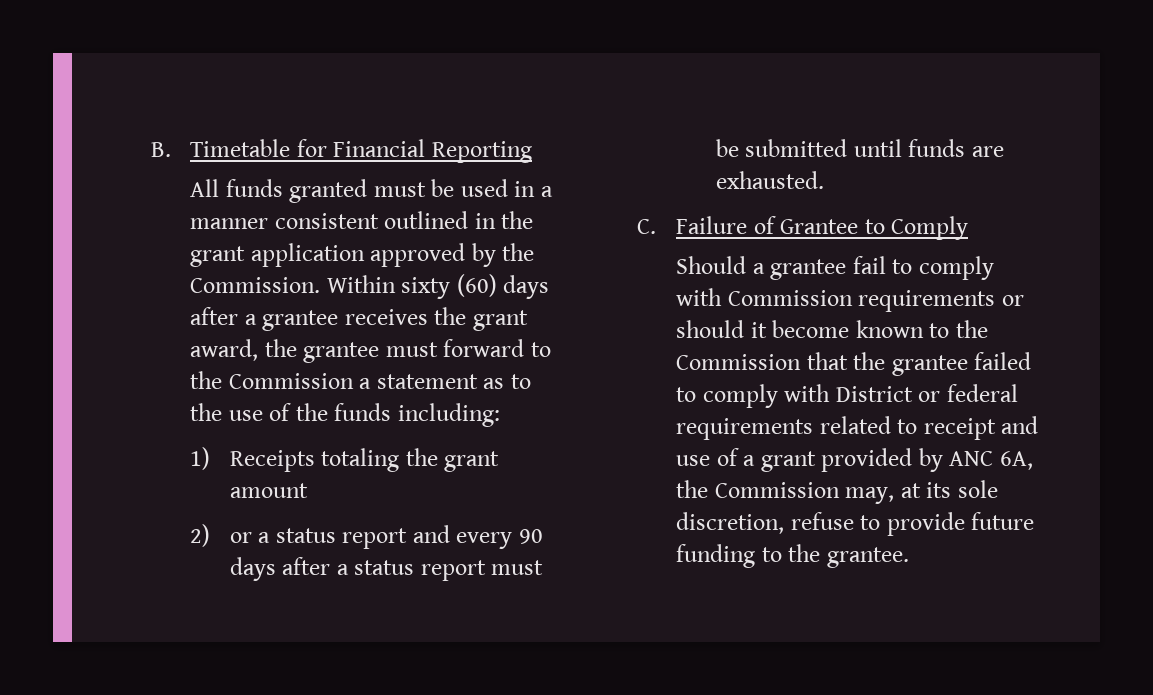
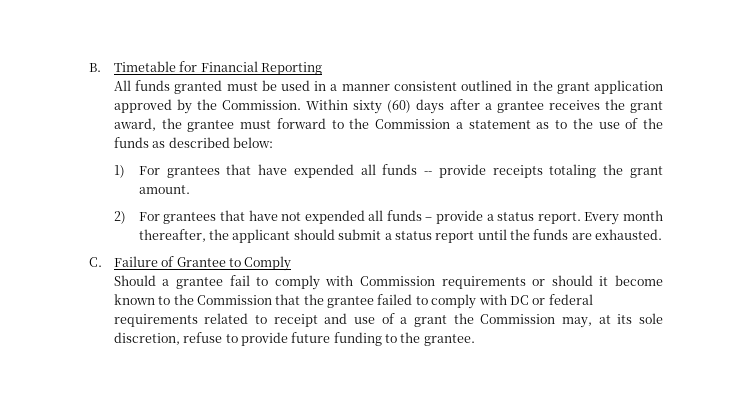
[397,403,500,427] [190,447,315,472] including: // 1) Receipts -> [152,137,273,148] [113,164,543,178] as described below: // 1) For grantees that have expended all funds -- provide receipts
[229,483,308,498] amount -> [138,185,190,194] amount.
[229,525,543,549] [229,557,544,581] [715,139,902,157] or a status report and every 90 days after a status report must be submitted until -> [138,210,663,225] [138,229,531,243] For grantees that have not expended all funds – provide a status report. Every month thereafter, the applicant should submit a status report until the
[835,386,913,402] District -> [509,295,529,305] DC
[821,448,1033,472] provided by ANC 6A, -> (448, 321) none

